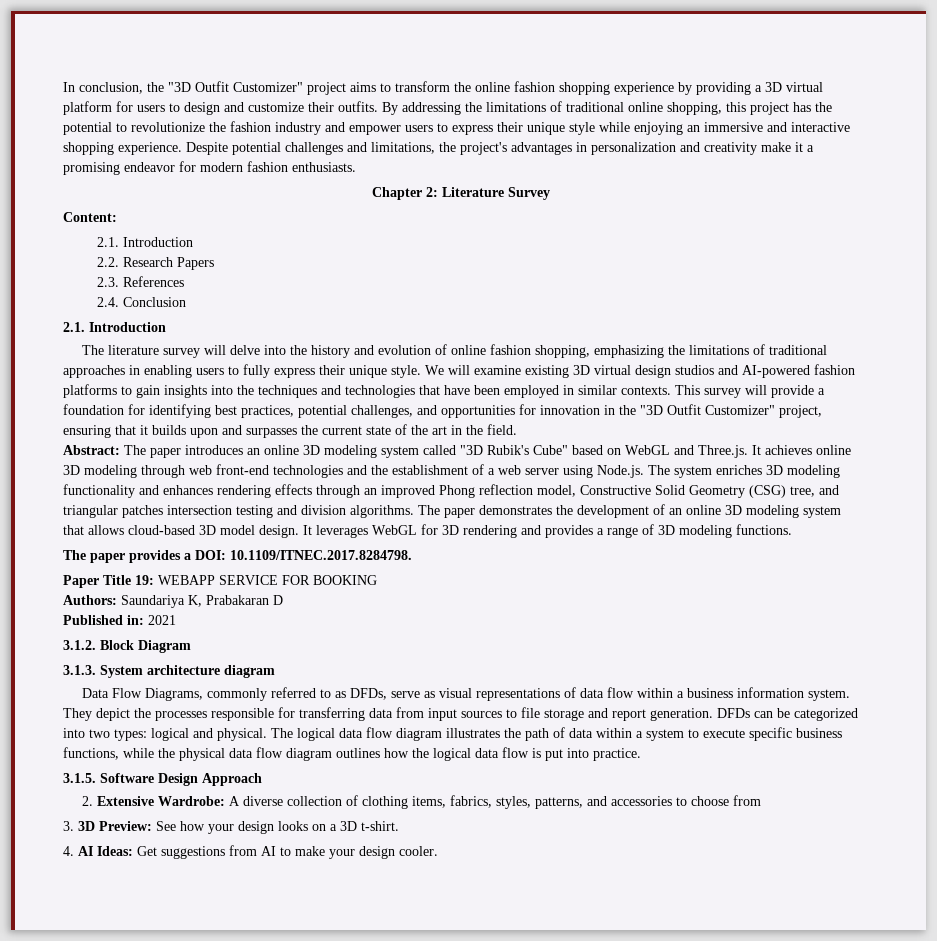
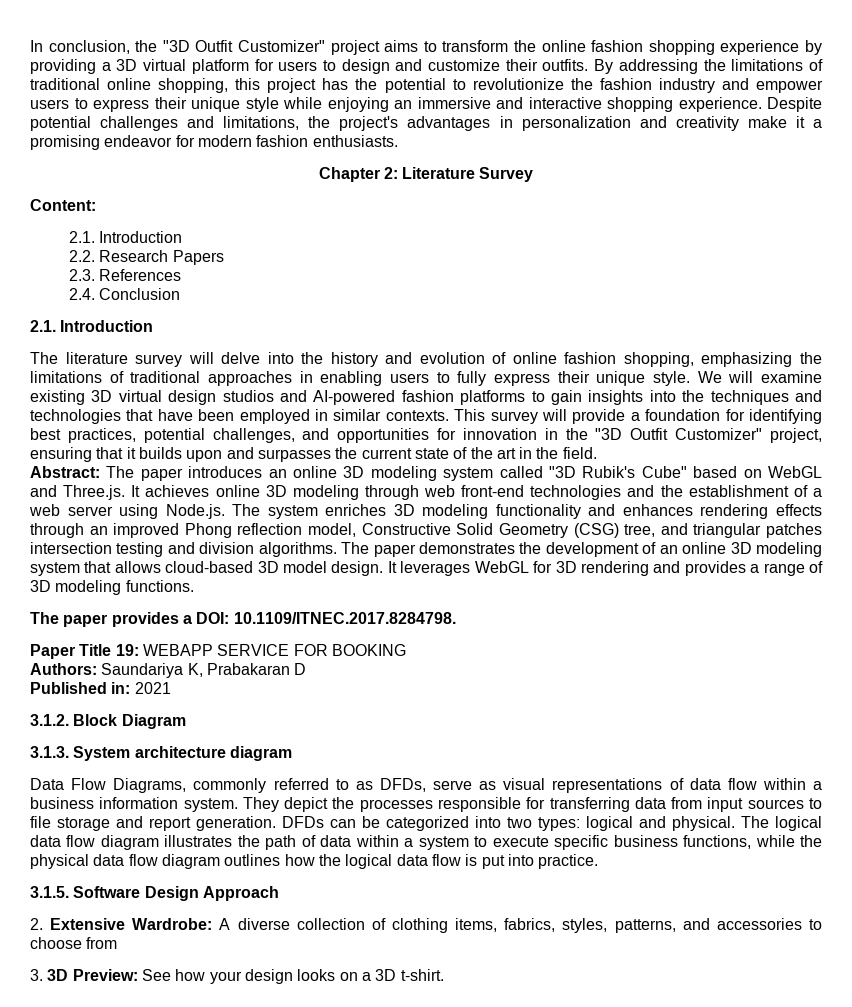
[63,845,438,859] // 4. AI Ideas: Get suggestions from AI to make your design cooler. -> (444, 975) none

